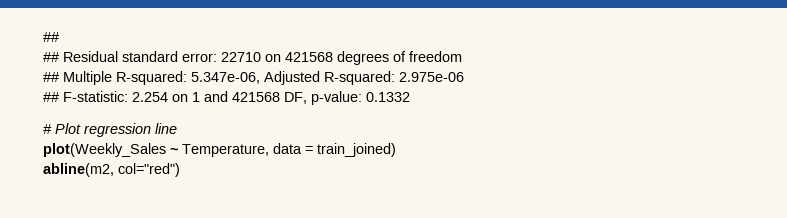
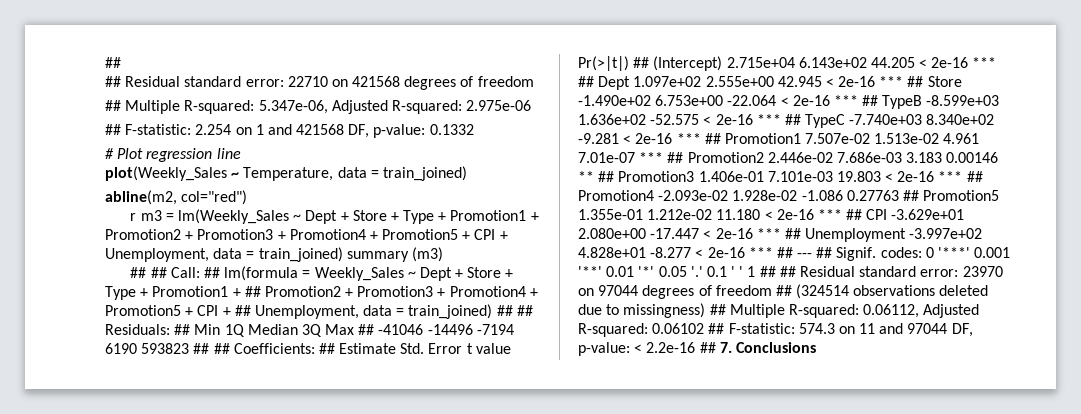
(180, 170) none -> [130,209,539,224] [105,229,508,240] [105,247,443,262] [130,266,514,281] [105,286,538,300] [105,304,533,319] [105,324,514,337] [105,343,511,354] [578,56,997,71] [578,76,962,90] [578,95,1000,109] [578,114,995,128] [578,133,980,144] [578,152,999,163] [578,171,983,182] [578,190,1000,201] [578,209,965,220] [578,228,983,242] [578,247,1011,261] [578,266,1003,277] [578,284,989,299] [578,303,980,318] [578,323,973,337] [578,342,816,356] // r m3 = lm(Weekly_Sales ~ Dept + Store + Type + Promotion1 + Promotion2 + Promotion3 + Promotion4 + Promotion5 + CPI + Unemployment, data = train_joined) summary (m3) // ## ## Call: ## lm(formula = Weekly_Sales ~ Dept + Store + Type + Promotion1 + ## Promotion2 + Promotion3 + Promotion4 + Promotion5 + CPI + ## Unemployment, data = train_joined) ## ## Residuals: ## Min 1Q Median 3Q Max ## -41046 -14496 -7194 6190 593823 ## ## Coefficients: ## Estimate Std. Error t value Pr(>|t|) ## (Intercept) 2.715e+04 6.143e+02 44.205 < 2e-16 *** ## Dept 1.097e+02 2.555e+00 42.945 < 2e-16 *** ## Store -1.490e+02 6.753e+00 -22.064 < 2e-16 *** ## TypeB -8.599e+03 1.636e+02 -52.575 < 2e-16 *** ## TypeC -7.740e+03 8.340e+02 -9.281 < 2e-16 *** ## Promotion1 7.507e-02 1.513e-02 4.961 7.01e-07 *** ## Promotion2 2.446e-02 7.686e-03 3.183 0.00146 ** ## Promotion3 1.406e-01 7.101e-03 19.803 < 2e-16 *** ## Promotion4 -2.093e-02 1.928e-02 -1.086 0.27763 ## Promotion5 1.355e-01 1.212e-02 11.180 < 2e-16 *** ## CPI -3.629e+01 2.080e+00 -17.447 < 2e-16 *** ## Unemployment -3.997e+02 4.828e+01 -8.277 < 2e-16 *** ## --- ## Signif. codes: 0 '***' 0.001 '**' 0.01 '*' 0.05 '.' 0.1 ' ' 1 ## ## Residual standard error: 23970 on 97044 degrees of freedom ## (324514 observations deleted due to missingness) ## Multiple R-squared: 0.06112, Adjusted R-squared: 0.06102 ## F-statistic: 574.3 on 11 and 97044 DF, p-value: < 2.2e-16 ## 7. Conclusions

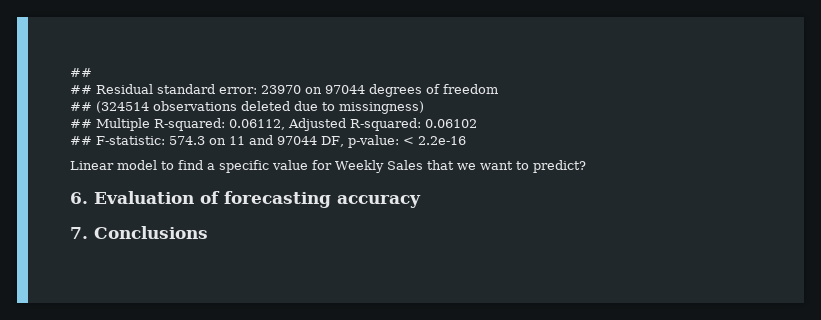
[287,76,534,90] [105,100,532,114] [105,124,474,138] [105,148,241,162] [105,166,467,181] [105,190,248,205] [130,209,539,224] [105,229,508,240] [105,247,443,262] [130,266,514,281] [105,286,538,300] [105,304,533,319] [105,324,514,337] [105,343,511,354] [578,56,997,71] [578,76,962,90] [578,95,1000,109] [578,114,995,128] [578,133,980,144] [578,152,999,163] [578,171,983,182] [578,190,1000,201] [578,209,965,220] [578,228,983,242] [578,247,1011,261] [578,266,959,277] 22710 on 421568 degrees of freedom // ## Multiple R-squared: 5.347e-06, Adjusted R-squared: 2.975e-06 // ## F-statistic: 2.254 on 1 and 421568 DF, p-value: 0.1332 // # Plot regression line // plot(Weekly_Sales ~ Temperature, data = train_joined) // abline(m2, col="red") // r m3 = lm(Weekly_Sales ~ Dept + Store + Type + Promotion1 + Promotion2 + Promotion3 + Promotion4 + Promotion5 + CPI + Unemployment, data = train_joined) summary (m3) // ## ## Call: ## lm(formula = Weekly_Sales ~ Dept + Store + Type + Promotion1 + ## Promotion2 + Promotion3 + Promotion4 + Promotion5 + CPI + ## Unemployment, data = train_joined) ## ## Residuals: ## Min 1Q Median 3Q Max ## -41046 -14496 -7194 6190 593823 ## ## Coefficients: ## Estimate Std. Error t value Pr(>|t|) ## (Intercept) 2.715e+04 6.143e+02 44.205 < 2e-16 *** ## Dept 1.097e+02 2.555e+00 42.945 < 2e-16 *** ## Store -1.490e+02 6.753e+00 -22.064 < 2e-16 *** ## TypeB -8.599e+03 1.636e+02 -52.575 < 2e-16 *** ## TypeC -7.740e+03 8.340e+02 -9.281 < 2e-16 *** ## Promotion1 7.507e-02 1.513e-02 4.961 7.01e-07 *** ## Promotion2 2.446e-02 7.686e-03 3.183 0.00146 ** ## Promotion3 1.406e-01 7.101e-03 19.803 < 2e-16 *** ## Promotion4 -2.093e-02 1.928e-02 -1.086 0.27763 ## Promotion5 1.355e-01 1.212e-02 11.180 < 2e-16 *** ## CPI -3.629e+01 2.080e+00 -17.447 < 2e-16 *** ## Unemployment -3.997e+02 4.828e+01 -8.277 < 2e-16 *** ## --- ## Signif. codes: 0 '***' 0.001 '**' 0.01 '*' 0.05 '.' 0.1 ' ' 1 ## ## Residual standard error: -> (257, 90) none
(772, 290) none -> (498, 89) //
(706, 310) none -> (424, 107) //
(705, 328) none -> (477, 123) //
[699,342,716,353] ## -> [70,160,586,173] [70,191,421,208] // Linear model to find a specific value for Weekly Sales that we want to predict? // 6. Evaluation of forecasting accuracy //

